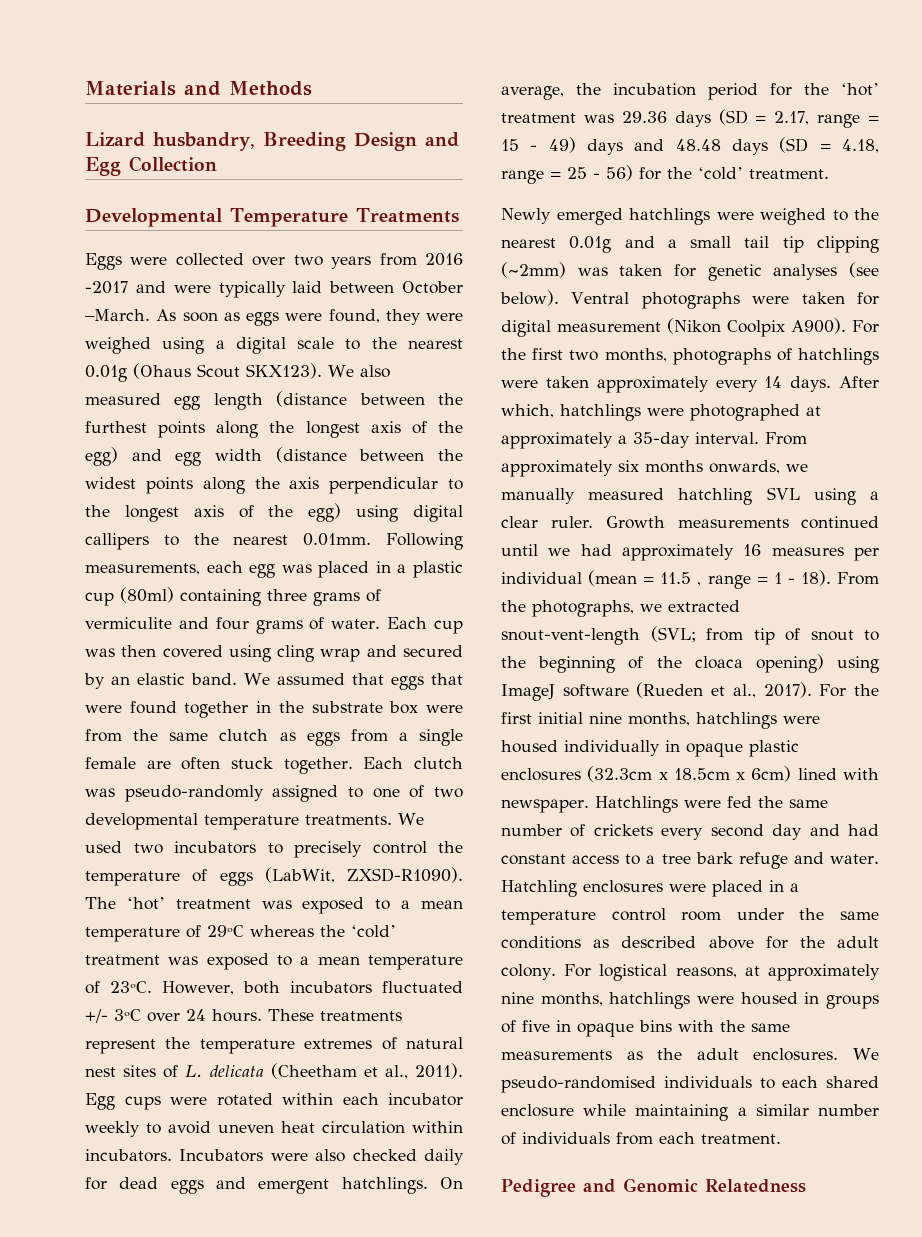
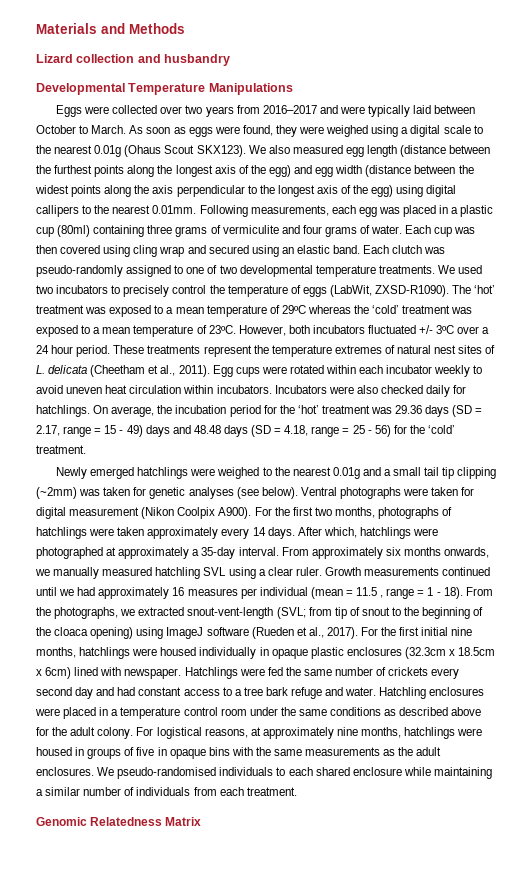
[153,132,459,151] [85,156,217,176] husbandry, Breeding Design and Egg Collection -> [76,54,231,66] collection and husbandry
[355,208,459,223] Treatments -> [208,83,293,95] Manipulations
[425,253,463,266] [85,281,128,294] 2016 -2017 -> [262,105,317,114] 2016–2017
[85,309,150,321] –March. -> [79,125,127,134] to March.
[84,673,105,689] by -> [251,245,279,257] using
[244,673,463,690] [85,701,464,718] [85,729,463,746] [85,757,353,774] We assumed that eggs that were found together in the substrate box were from the same clutch as eggs from a single female are often stuck together. -> (361, 249) none
[186,1009,262,1022] 24 hours. -> [482,327,490,334] [36,345,111,357] a 24 hour period.
[119,1177,330,1194] dead eggs and emergent -> (467, 389) none
[501,1179,616,1197] Pedigree and -> (297, 791) none
(806, 1186) none -> [165,817,202,826] Matrix

